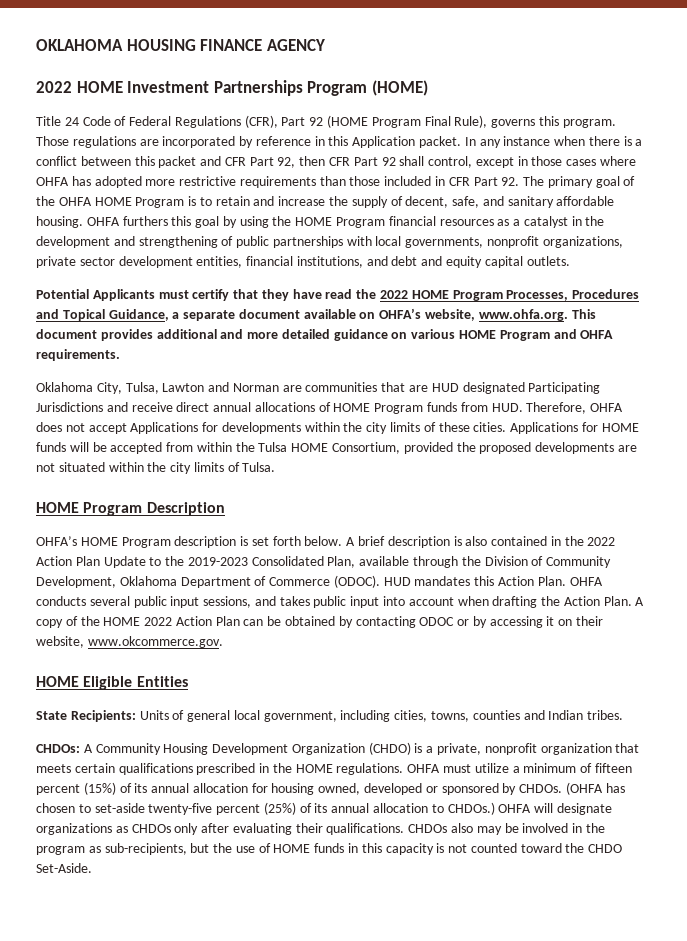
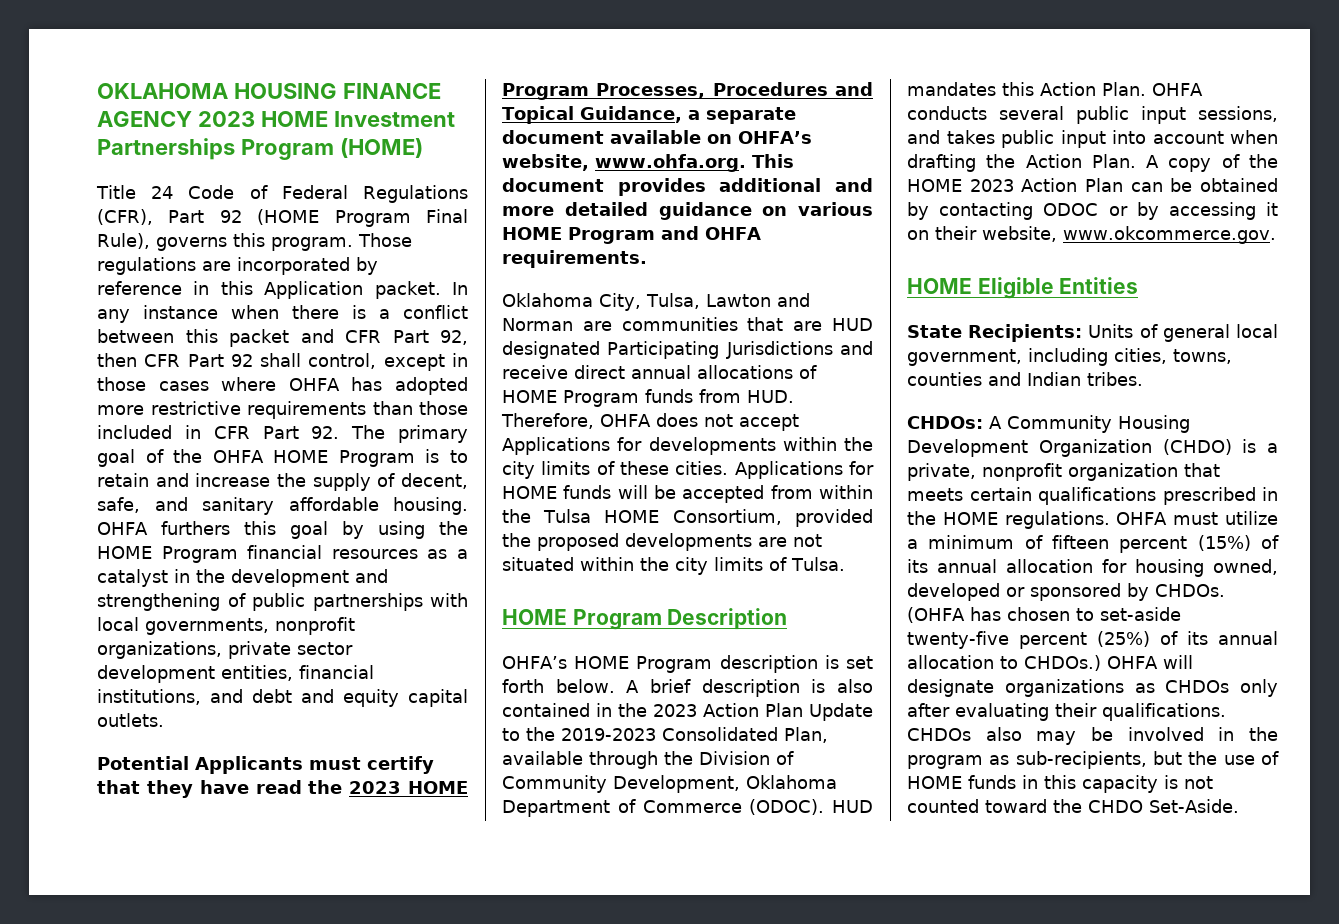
[36,81,72,93] // 2022 -> [197,111,255,127] 2023
[380,290,409,299] 2022 -> [349,781,402,794] 2023
[587,537,616,546] 2022 -> [653,704,697,717] 2023
[144,617,173,626] 2022 -> [969,179,1014,192] 2023

